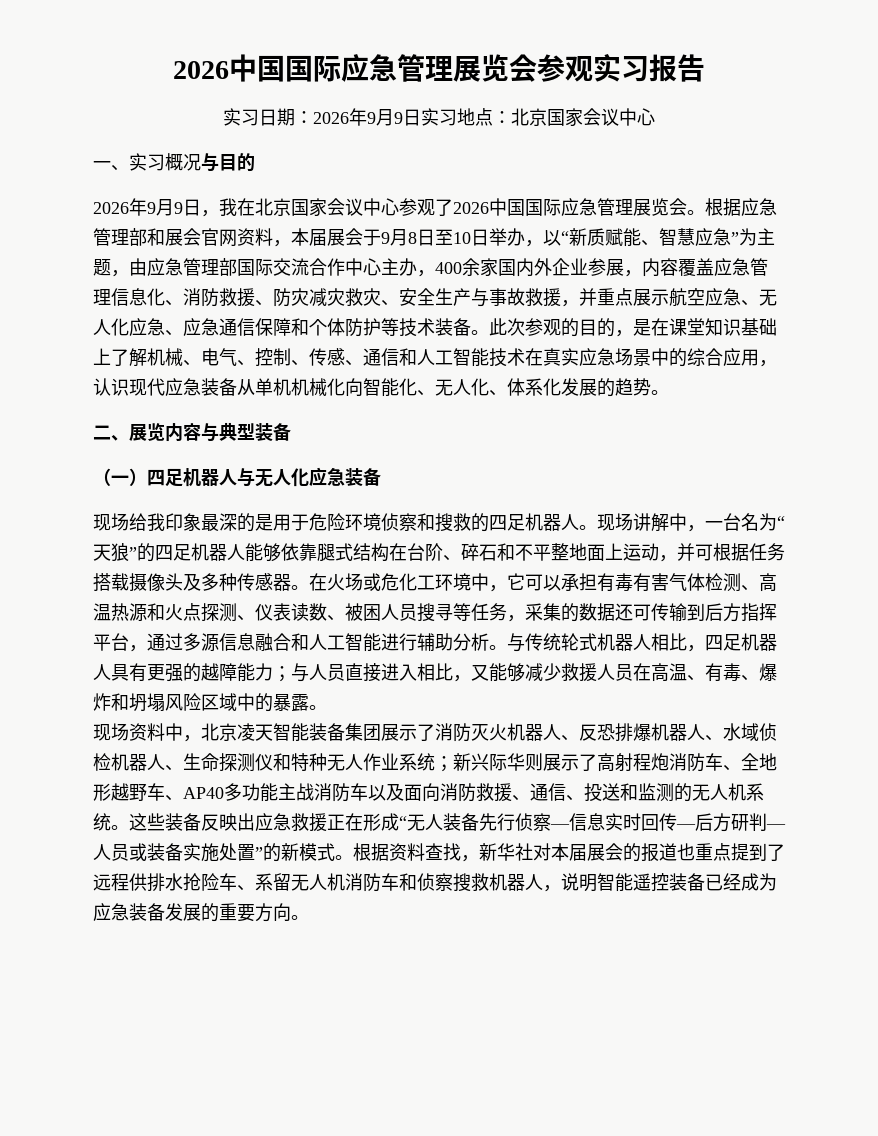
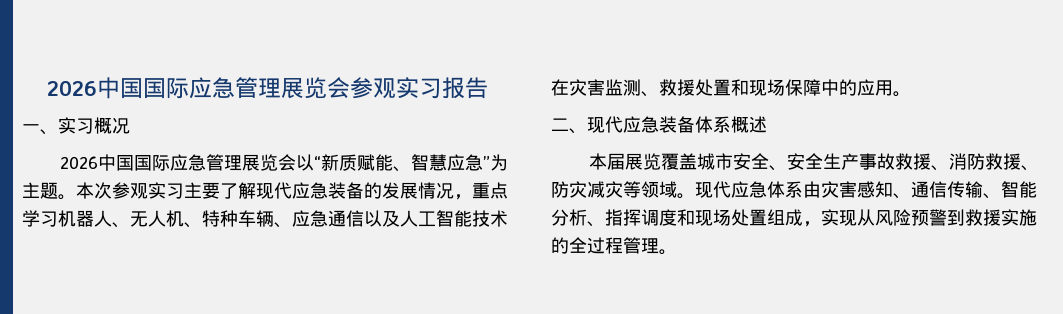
[223,108,655,127] // 实习日期：2026年9月9日实习地点：北京国家会议中心 -> (488, 88) none
[201,153,255,172] [93,198,777,217] [93,228,543,247] 与目的 // 2026年9月9日，我在北京国家会议中心参观了2026中国国际应急管理展览会。根据应急管理部和展会官网资料，本届展会于9月8日至10日举办， -> [59,154,296,171] // 2026中国国际应急管理展览会
[111,258,768,277] [93,288,165,306] ，由应急管理部国际交流合作中心主办，400余家国内外企业参展，内容覆盖应急管理信息化 -> [58,182,508,200] [22,210,508,228] [551,79,911,97] [551,116,767,134] [588,153,931,171] 。本次参观实习主要了解现代应急装备的发展情况，重点学习机器人、无人机、特种车辆、应急通信以及人工智能技术在灾害监测、救援处置和现场保障中的应用。 // 二、现代应急装备体系概述 // 本届展览覆盖城市安全、安全生产事故救援
[345,288,777,307] [93,318,777,337] [93,348,777,367] [93,378,669,397] [93,422,291,442] [93,467,381,487] [93,513,785,532] [93,543,785,562] [93,573,777,592] [93,603,777,622] [93,633,777,652] [93,663,777,682] [93,693,327,712] [93,723,777,742] [93,753,777,772] [93,783,764,802] [93,813,786,832] [93,843,785,862] [93,873,777,892] [93,903,291,922] 救灾、安全生产与事故救援，并重点展示航空应急、无人化应急、应急通信保障和个体防护等技术装备。此次参观的目的，是在课堂知识基础上了解机械、电气、控制、传感、通信和人工智能技术在真实应急场景中的综合应用，认识现代应急装备从单机机械化向智能化、无人化、体系化发展的趋势。 // 二、展览内容与典型装备 // （一）四足机器人与无人化应急装备 // 现场给我印象最深的是用于危险环境侦察和搜救的四足机器人。现场讲解中，一台名为“天狼”的四足机器人能够依靠腿式结构在台阶、碎石和不平整地面上运动，并可根据任务搭载摄像头及多种传感器。在火场或危化工环境中，它可以承担有毒有害气体检测、高温热源和火点探测、仪表读数、被困人员搜寻等任务，采集的数据还可传输到后方指挥平台，通过多源信息融合和人工智能进行辅助分析。与传统轮式机器人相比，四足机器人具有更强的越障能力；与人员直接进入相比，又能够减少救援人员在高温、有毒、爆炸和坍塌风险区域中的暴露。 // 现场资料中，北京凌天智能装备集团展示了消防灭火机器人、反恐排爆机器人、水域侦检机器人、生命探测仪和特种无人作业系统；新兴际华则展示了高射程炮消防车、全地形越野车、AP40多功能主战消防车以及面向消防救援、通信、投送和监测的无人机系统。这些装备反映出应急救援正在形成“无人装备先行侦察—信息实时回传—后方研判—人员或装备实施处置”的新模式。根据资料查找，新华社对本届展会的报道也重点提到了远程供排水抢险车、系留无人机消防车和侦察搜救机器人，说明智能遥控装备已经成为应急装备发展的重要方向 -> [623,181,1037,199] [551,209,1037,227] [551,237,659,254] 等领域。现代应急体系由灾害感知、通信传输、智能分析、指挥调度和现场处置组成，实现从风险预警到救援实施的全过程管理

